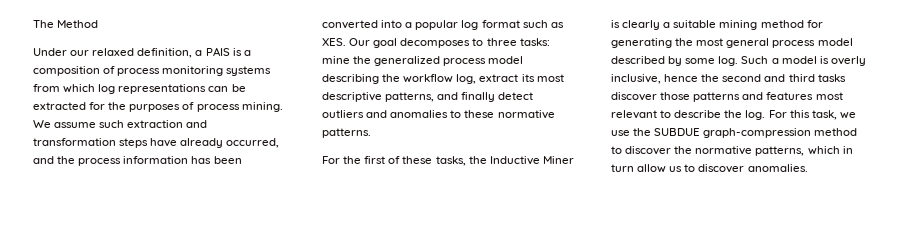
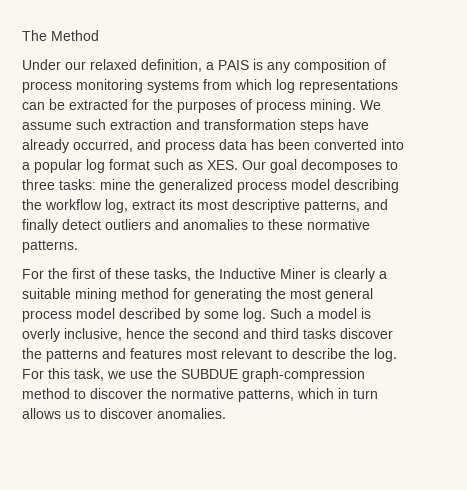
[243,50,251,56] a -> [267,62,290,73] any
[57,156,189,166] the process information -> [165,139,247,153] process data
[660,92,691,100] those -> [22,348,42,359] the
[637,164,667,173] allow -> [22,408,61,419] allows

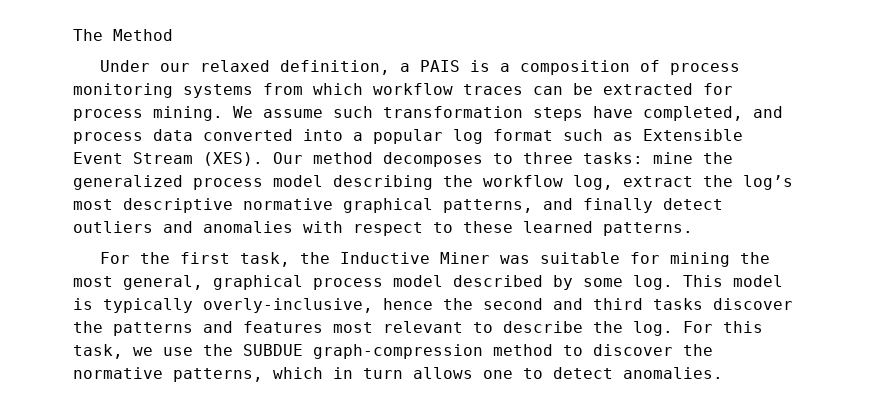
[267,62,290,73] any -> [500,63,511,72] a
[276,79,398,93] log representations -> [373,83,523,95] workflow traces
[153,99,252,113] the purposes of -> (733, 89) none
[110,119,200,130] extraction and -> (373, 112) none
[22,139,133,153] already occurred, -> [643,106,743,121] completed,
[251,139,310,150] has been -> (193, 135) none
[207,159,297,173] XES. Our goal -> [643,129,743,141] [73,152,373,166] Extensible Event Stream (XES). Our method
[179,199,300,213] its most descriptive -> [703,175,793,190] [73,198,433,213] the log’s most descriptive normative graphical
(248, 224) none -> [303,221,423,236] with respect
[307,219,370,230] normative -> [523,221,593,233] learned
[99,268,387,282] [22,288,373,302] of these tasks, the Inductive Miner is clearly a suitable mining method for generating the most general -> [240,252,771,267] [73,275,303,290] task, the Inductive Miner was suitable for mining the most general, graphical
[270,308,371,319] [22,328,122,342] Such a model is overly inclusive, -> [683,275,783,287] [73,298,373,313] This model is typically overly-inclusive,
[65,408,153,419] us to discover -> [483,367,613,379] one to detect

